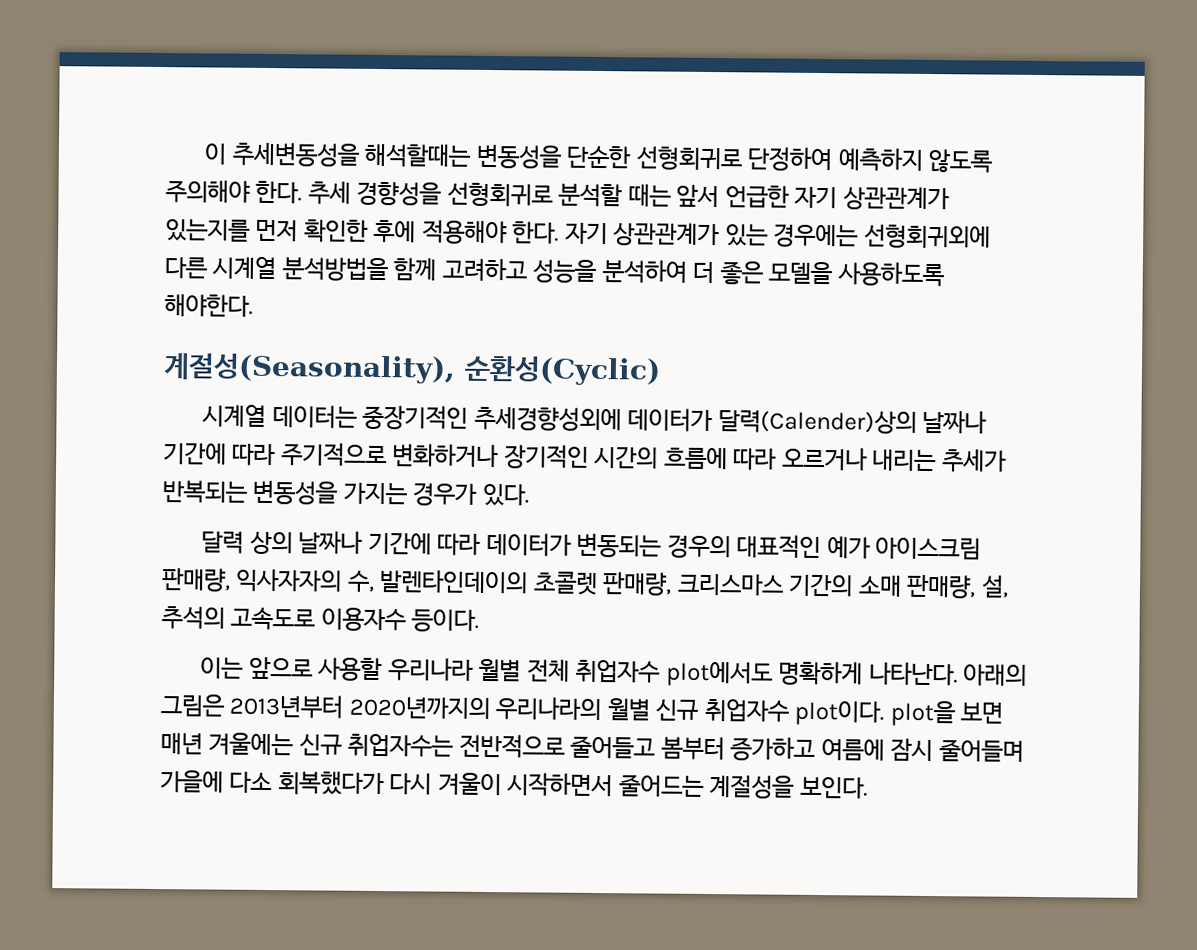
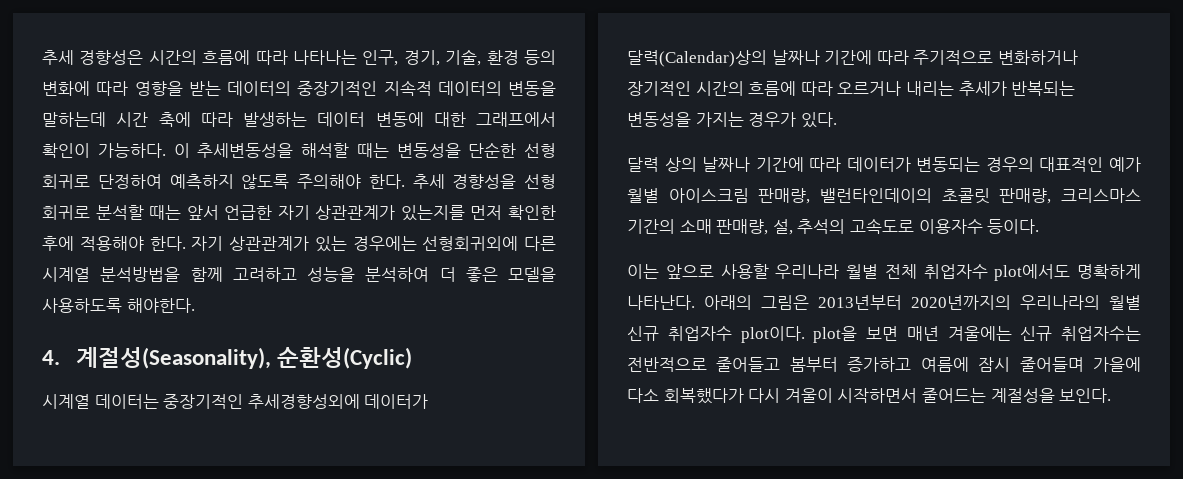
[204,141,742,171] 이 추세변동성을 해석할때는 변동성을 단순한 선형회귀로 -> [42,49,556,66] [42,80,556,96] [42,112,556,127] [42,142,556,158] [42,174,90,189] 추세 경향성은 시간의 흐름에 따라 나타나는 인구, 경기, 기술, 환경 등의 변화에 따라 영향을 받는 데이터의 중장기적인 지속적 데이터의 변동을 말하는데 시간 축에 따라 발생하는 데이터 변동에 대한 그래프에서 확인이 가능하다. 이 추세변동성을 해석할 때는 변동성을 단순한 선형 회귀로
[446,182,553,207] 선형회귀로 -> [524,174,556,189] [42,205,90,220] 선형 회귀로
(253, 305) none -> [42,350,60,365] 4.
[717,410,917,434] 달력(Calender)상의 -> [627,50,767,67] 달력(Calendar)상의
(871, 547) none -> [627,188,659,203] 월별
[235,568,598,595] 익사자자의 수, 발렌타인데이의 초콜렛 -> [820,188,990,204] 밸런타인데이의 초콜릿

